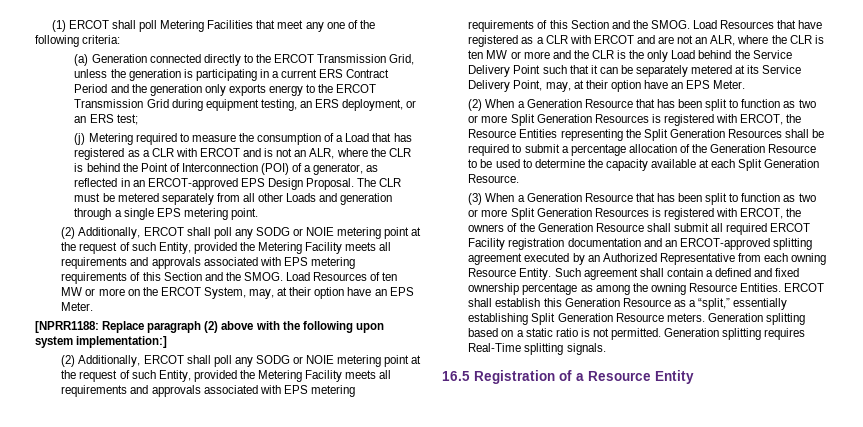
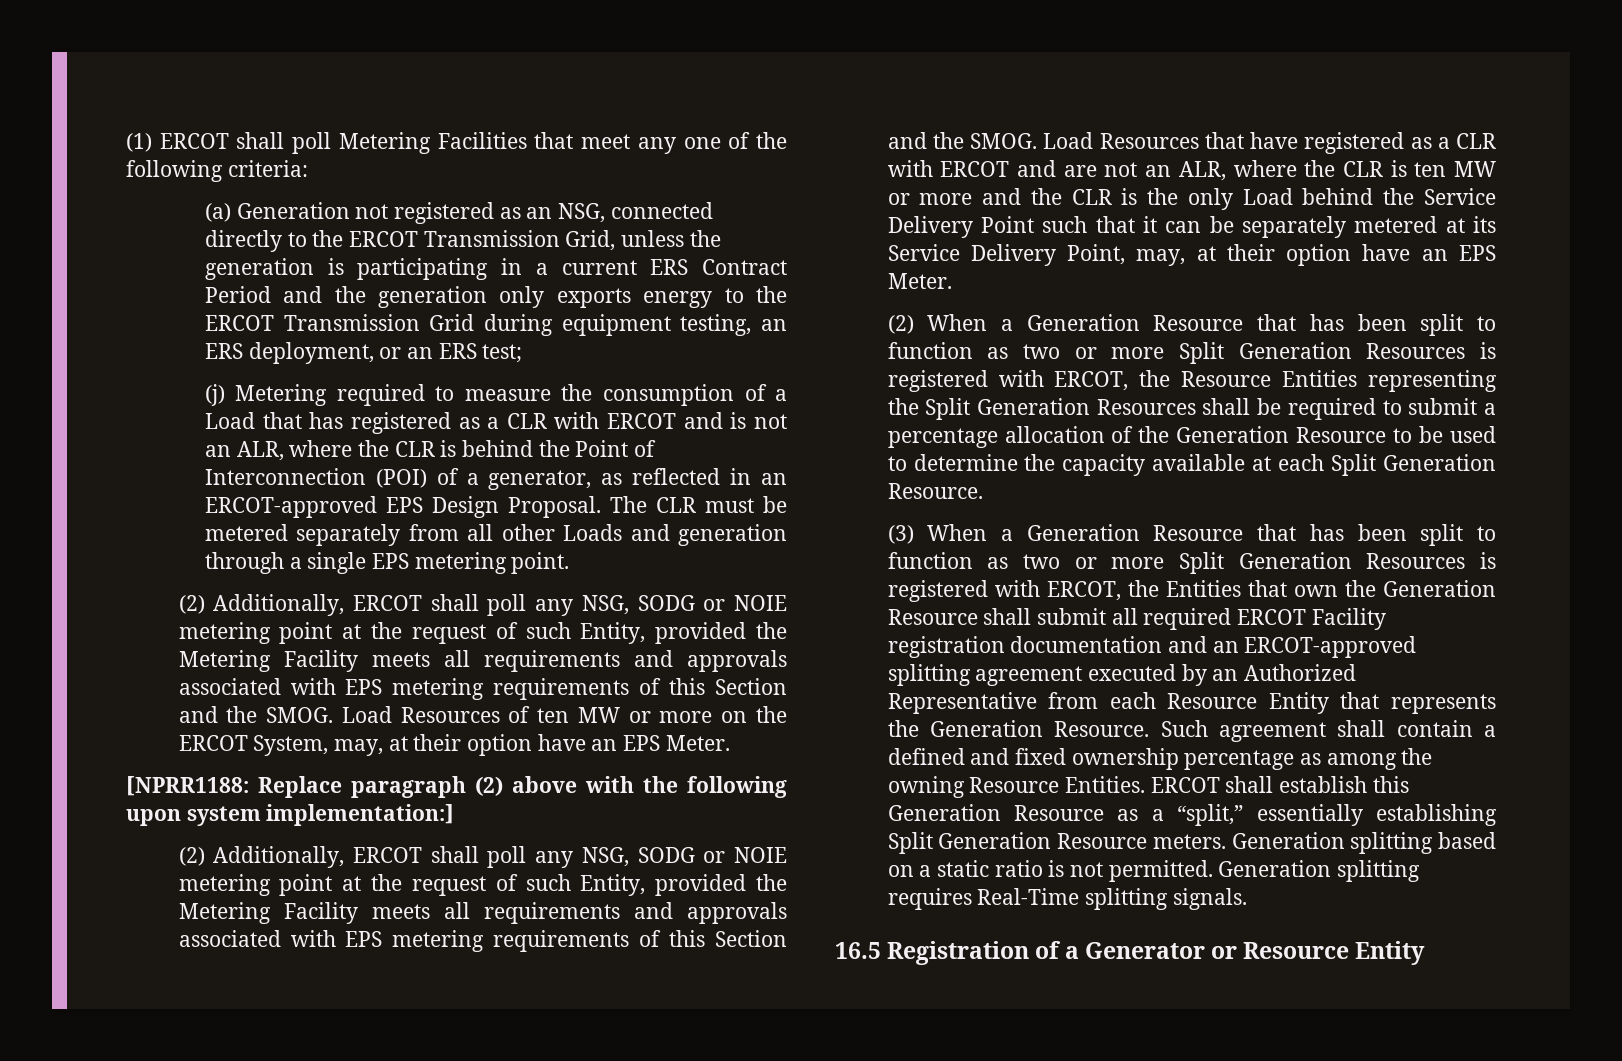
(147, 58) none -> [355,202,605,224] not registered as an NSG,
(253, 234) none -> [581,595,629,615] NSG,
(253, 362) none -> [581,847,629,867] NSG,
[468,223,518,232] owners of -> [1165,580,1338,597] Entities that own
[791,253,827,265] [468,268,552,280] owning Resource Entity. -> [1167,692,1496,714] [887,720,1150,737] Resource Entity that represents the Generation Resource.
(584, 377) none -> [1084,942,1238,959] Generator or

